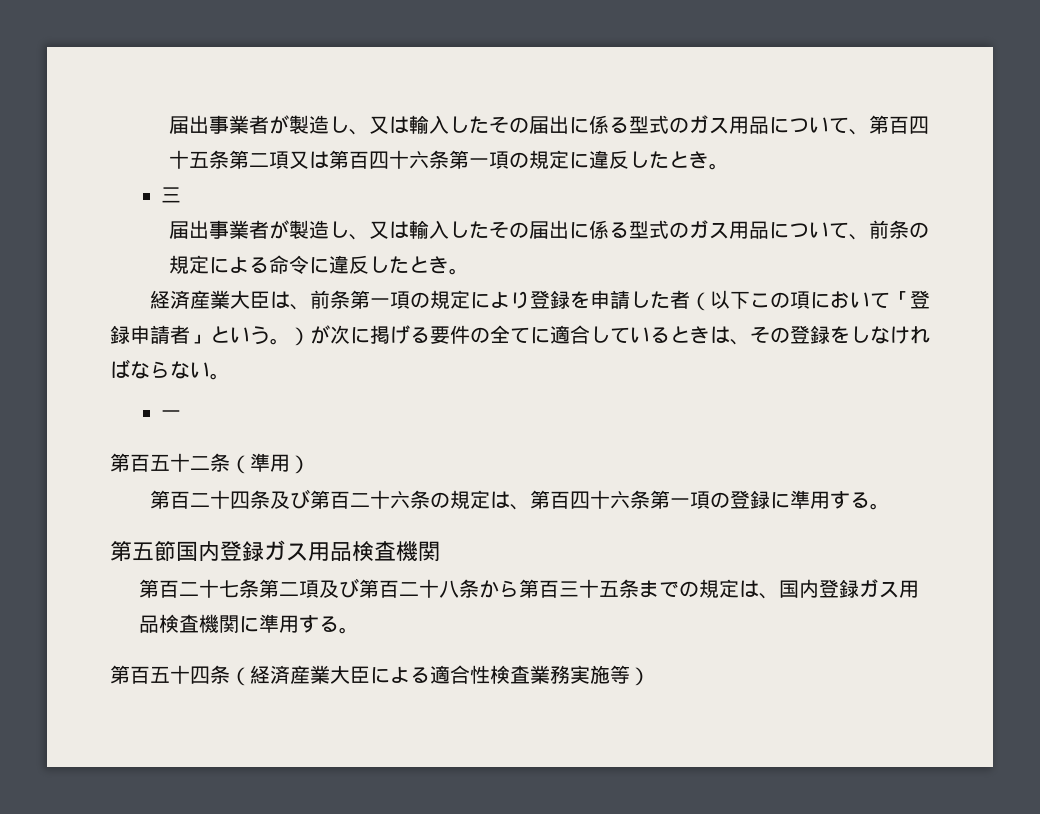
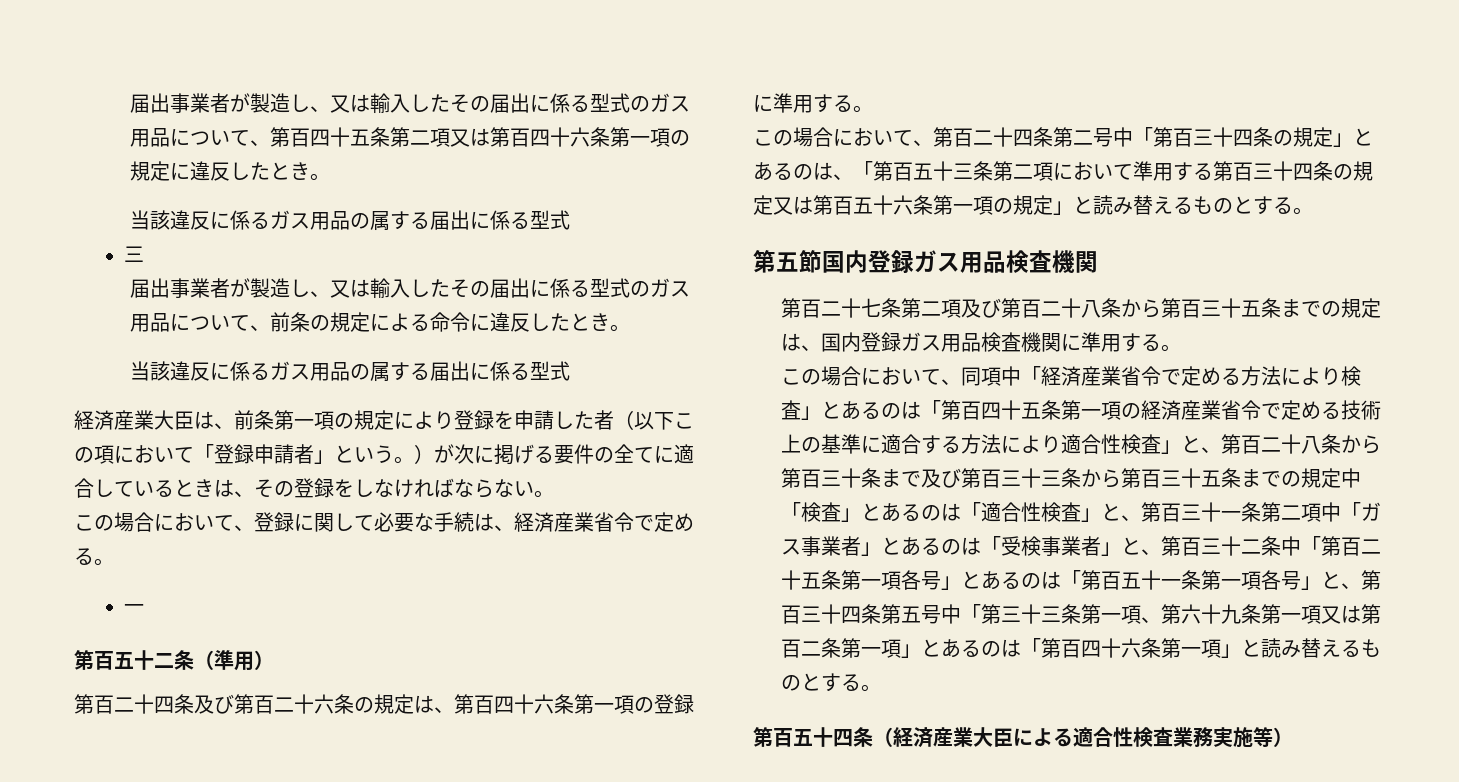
(729, 166) none -> [130,210,571,231] // 当該違反に係るガス用品の属する届出に係る型式
(469, 271) none -> [130,361,571,382] // 当該違反に係るガス用品の属する届出に係る型式
(230, 376) none -> [74,512,694,532] [74,548,114,566] // この場合において、登録に関して必要な手続は、経済産業省令で定める。
(890, 506) none -> [753,127,1373,147] [753,161,1373,181] [753,195,1313,215] // この場合において、第百二十四条第二号中「第百三十四条の規定」とあるのは、「第百五十三条第二項において準用する第百三十四条の規定又は第百五十六条第一項の規定」と読み替えるものとする。
(360, 630) none -> [781,366,1362,386] [781,400,1382,420] [781,434,1382,454] [781,468,1362,488] [781,502,1382,522] [781,536,1382,556] [781,570,1382,590] [781,604,1382,624] [781,638,1382,658] [781,673,882,692] // この場合において、同項中「経済産業省令で定める方法により検査」とあるのは「第百四十五条第一項の経済産業省令で定める技術上の基準に適合する方法により適合性検査」と、第百二十八条から第百三十条まで及び第百三十三条から第百三十五条までの規定中「検査」とあるのは「適合性検査」と、第百三十一条第二項中「ガス事業者」とあるのは「受検事業者」と、第百三十二条中「第百二十五条第一項各号」とあるのは「第百五十一条第一項各号」と、第百三十四条第五号中「第三十三条第一項、第六十九条第一項又は第百二条第一項」とあるのは「第百四十六条第一項」と読み替えるものとする。

